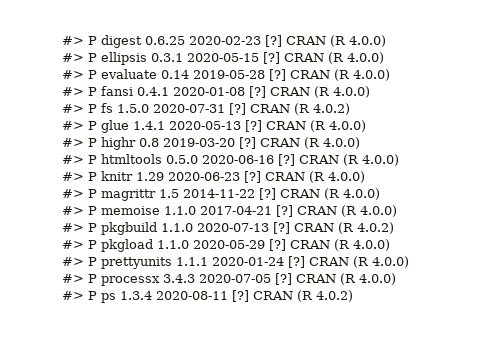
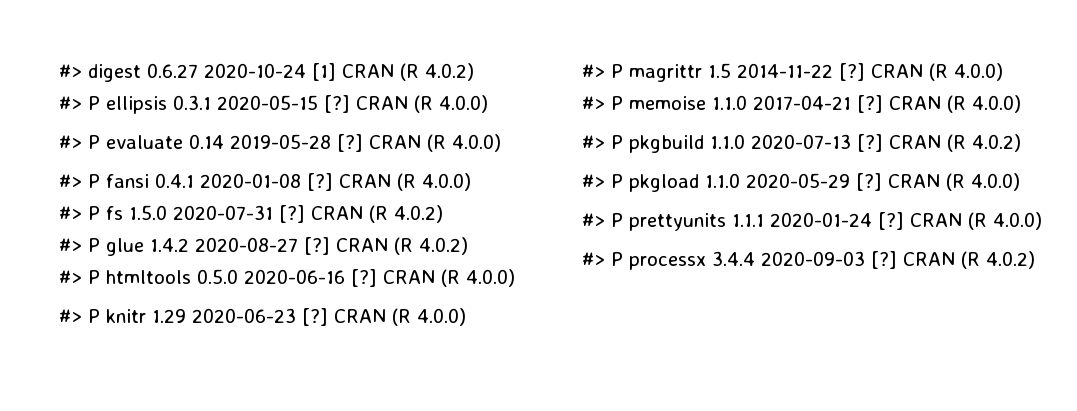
[62,35,386,48] #> P digest 0.6.25 2020-02-23 [?] CRAN (R 4.0.0) -> [59,63,474,82] #> digest 0.6.27 2020-10-24 [1] CRAN (R 4.0.2)
[133,120,366,132] [62,137,360,150] 1.4.1 2020-05-13 [?] CRAN (R 4.0.0) // #> P highr 0.8 2019-03-20 [?] CRAN (R 4.0.0) -> [150,237,468,255] 1.4.2 2020-08-27 [?] CRAN (R 4.0.2)
[163,273,396,285] [62,291,228,303] 3.4.3 2020-07-05 [?] CRAN (R 4.0.0) // #> P ps 1.3.4 2020-08-11 -> [712,251,865,266] 3.4.4 2020-09-03

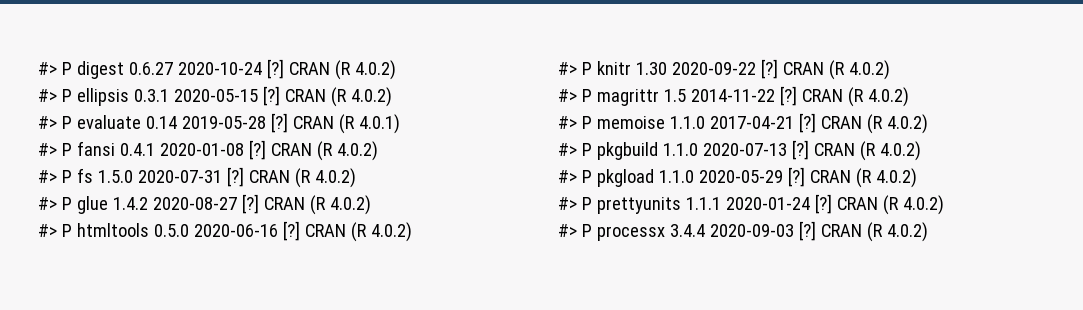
[59,64,82,78] #> -> [38,62,72,75] #> P
[312,63,336,81] [1] -> [266,59,284,79] [?]
[439,95,488,113] 4.0.0) -> [350,87,392,107] 4.0.2)
[452,134,501,152] 4.0.0) -> [358,114,400,134] 4.0.1)
[422,173,471,191] 4.0.0) -> [336,141,378,161] 4.0.2)
[466,269,515,287] 4.0.0) -> [370,222,412,242] 4.0.2)
[152,308,466,326] 1.29 2020-06-23 [?] CRAN (R 4.0.0) -> [635,59,890,80] 1.30 2020-09-22 [?] CRAN (R 4.0.2)
[954,63,1003,81] 4.0.0) -> [867,87,909,107] 4.0.2)
[972,95,1021,113] 4.0.0) -> [886,114,928,134] 4.0.2)
[971,173,1020,191] 4.0.0) -> [875,168,917,188] 4.0.2)
[993,212,1042,230] 4.0.0) -> [902,195,944,215] 4.0.2)

